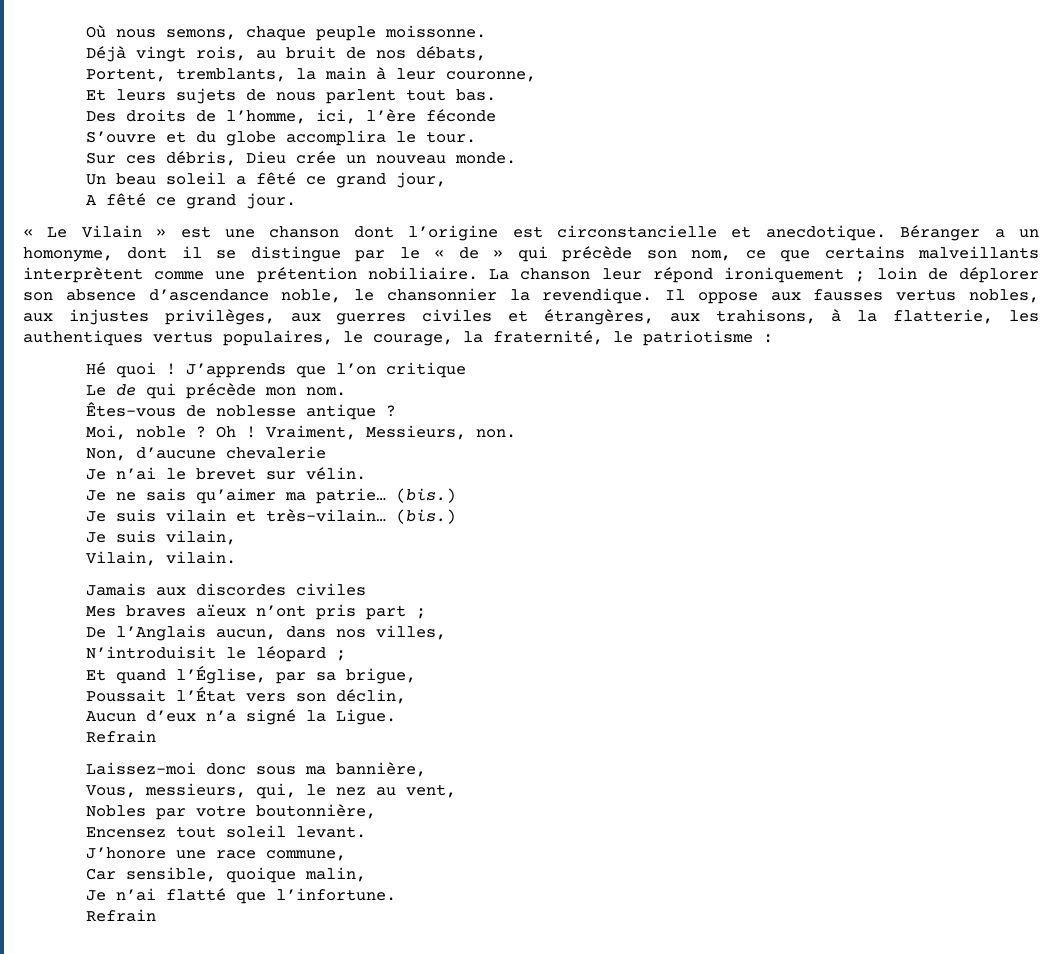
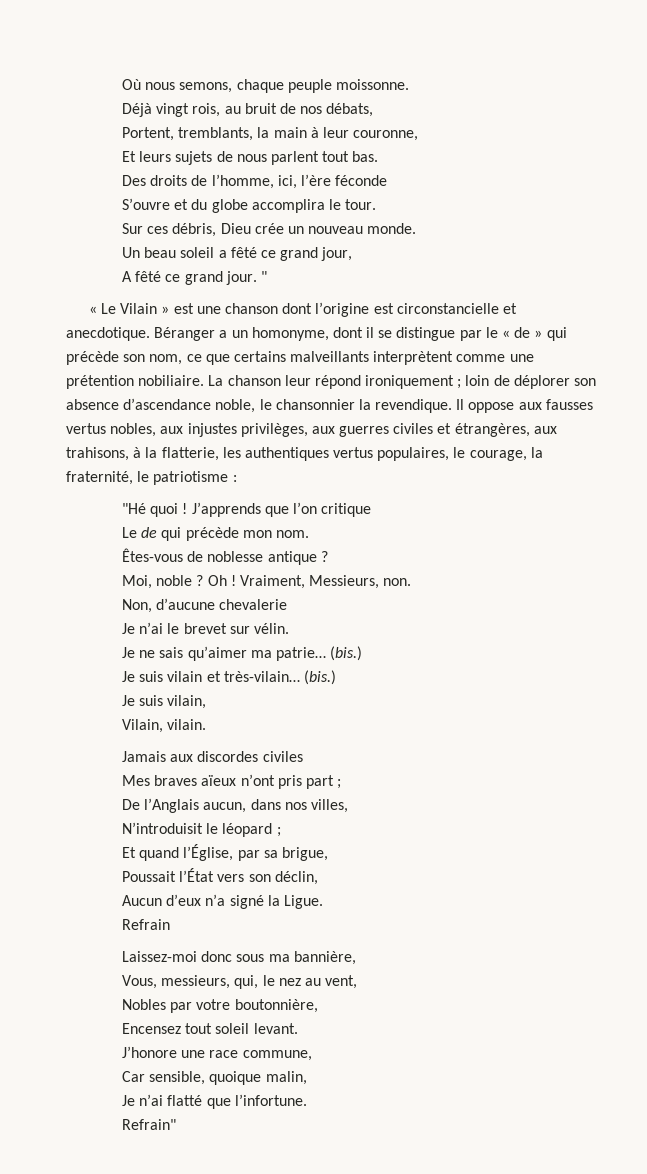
(297, 201) none -> [260,271,267,282] "
[86,362,107,375] Hé -> [122,503,147,514] "Hé
[86,909,157,922] Refrain -> [122,1119,177,1130] Refrain"

